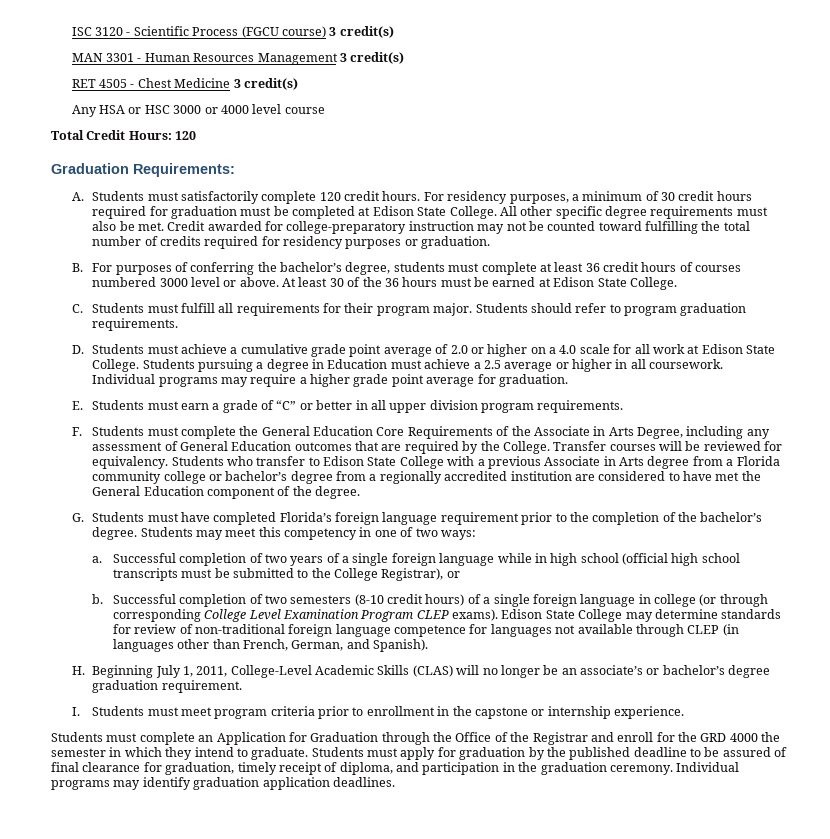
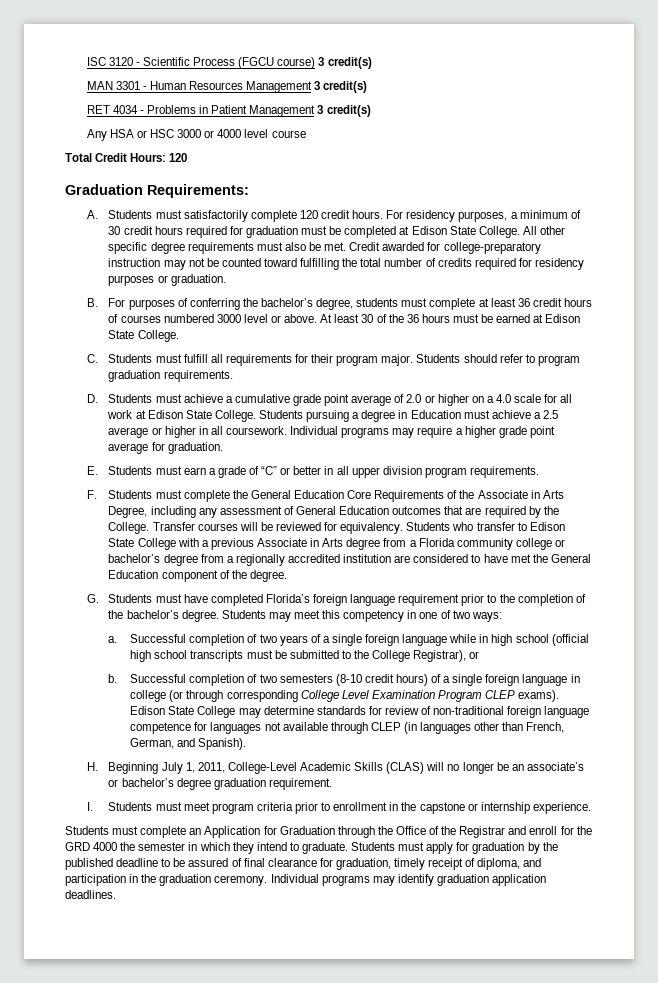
[98,78,231,88] 4505 - Chest Medicine -> [112,105,316,117] 4034 - Problems in Patient Management

